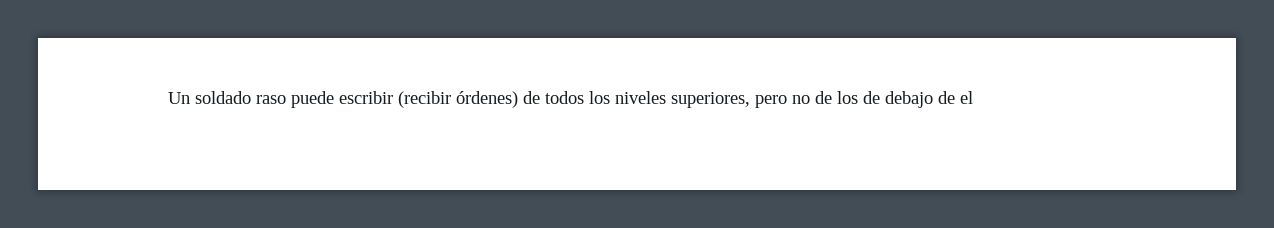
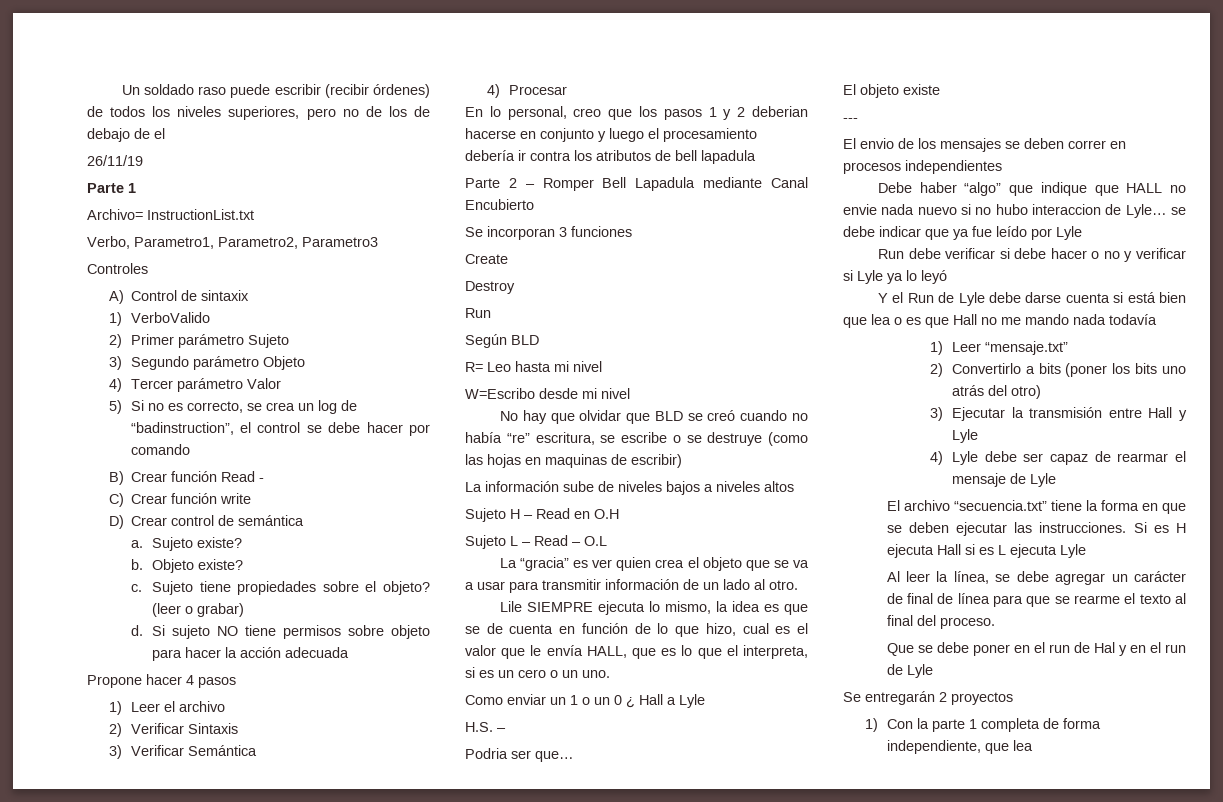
(974, 97) none -> [87,155,143,166] [87,183,136,193] [87,209,254,220] [87,236,378,249] [87,263,148,274] [108,290,250,304] [108,312,210,326] [108,334,289,348] [108,356,305,370] [108,378,281,392] [108,400,357,414] [130,422,430,436] [130,444,190,455] [108,471,265,485] [108,493,252,507] [108,515,305,529] [130,537,243,551] [130,559,244,573] [130,581,430,595] [152,603,245,617] [130,625,430,639] [152,647,350,661] [87,674,236,688] [108,701,225,715] [108,723,238,737] [108,745,257,759] [486,84,567,98] [465,106,808,120] [465,128,757,142] [465,150,756,164] [465,177,808,191] [465,199,534,210] [465,226,632,240] [465,254,508,264] [465,281,515,294] [465,308,491,318] [465,334,539,348] [465,361,602,372] [465,388,630,399] [499,410,808,424] [465,432,808,446] [465,454,682,468] [465,481,794,495] [465,508,619,522] [465,535,607,549] [499,557,809,571] [465,579,798,593] [499,601,809,615] [465,623,808,637] [465,645,808,659] [465,667,610,678] [465,694,705,708] [465,722,506,732] [465,748,574,762] [843,84,940,98] [843,118,858,122] [843,138,1126,152] [843,160,1002,174] [877,182,1186,196] [843,204,1186,218] [843,226,1082,240] [877,248,1186,262] [843,270,947,284] [877,292,1186,306] [843,314,1157,328] [930,341,1068,355] [930,363,1186,377] [951,385,1041,399] [930,407,1187,421] [951,429,978,443] [930,451,1186,465] [951,473,1056,487] [886,500,1186,514] [886,522,1186,536] [886,544,1086,558] [886,571,1186,585] [886,593,1186,607] [886,615,995,629] [886,642,1186,656] [886,664,933,678] [843,691,1013,705] [864,718,1101,732] [886,740,1033,754] // 26/11/19 // Parte 1 // Archivo= InstructionList.txt // Verbo, Parametro1, Parametro2, Parametro3 // Controles // A) Control de sintaxix // 1) VerboValido // 2) Primer parámetro Sujeto // 3) Segundo parámetro Objeto // 4) Tercer parámetro Valor // 5) Si no es correcto, se crea un log de “badinstruction”, el control se debe hacer por comando // B) Crear función Read - // C) Crear función write // D) Crear control de semántica // a. Sujeto existe? // b. Objeto existe? // c. Sujeto tiene propiedades sobre el objeto? (leer o grabar) // d. Si sujeto NO tiene permisos sobre objeto para hacer la acción adecuada // Propone hacer 4 pasos // 1) Leer el archivo // 2) Verificar Sintaxis // 3) Verificar Semántica // 4) Procesar // En lo personal, creo que los pasos 1 y 2 deberian hacerse en conjunto y luego el procesamiento debería ir contra los atributos de bell lapadula // Parte 2 – Romper Bell Lapadula mediante Canal Encubierto // Se incorporan 3 funciones // Create // Destroy // Run // Según BLD // R= Leo hasta mi nivel // W=Escribo desde mi nivel // No hay que olvidar que BLD se creó cuando no había “re” escritura, se escribe o se destruye (como las hojas en maquinas de escribir) // La información sube de niveles bajos a niveles altos // Sujeto H – Read en O.H // Sujeto L – Read – O.L // La “gracia” es ver quien crea el objeto que se va a usar para transmitir información de un lado al otro. // Lile SIEMPRE ejecuta lo mismo, la idea es que se de cuenta en función de lo que hizo, cual es el valor que le envía HALL, que es lo que el interpreta, si es un cero o un uno. // Como enviar un 1 o un 0 ¿ Hall a Lyle // H.S. – // Podria ser que… // El objeto existe // --- // El envio de los mensajes se deben correr en procesos independientes // Debe haber “algo” que indique que HALL no envie nada nuevo si no hubo interaccion de Lyle… se debe indicar que ya fue leído por Lyle // Run debe verificar si debe hacer o no y verificar si Lyle ya lo leyó // Y el Run de Lyle debe darse cuenta si está bien que lea o es que Hall no me mando nada todavía // 1) Leer “mensaje.txt” // 2) Convertirlo a bits (poner los bits uno atrás del otro) // 3) Ejecutar la transmisión entre Hall y Lyle // 4) Lyle debe ser capaz de rearmar el mensaje de Lyle // El archivo “secuencia.txt” tiene la forma en que se deben ejecutar las instrucciones. Si es H ejecuta Hall si es L ejecuta Lyle // Al leer la línea, se debe agregar un carácter de final de línea para que se rearme el texto al final del proceso. // Que se debe poner en el run de Hal y en el run de Lyle // Se entregarán 2 proyectos // 1) Con la parte 1 completa de forma independiente, que lea

